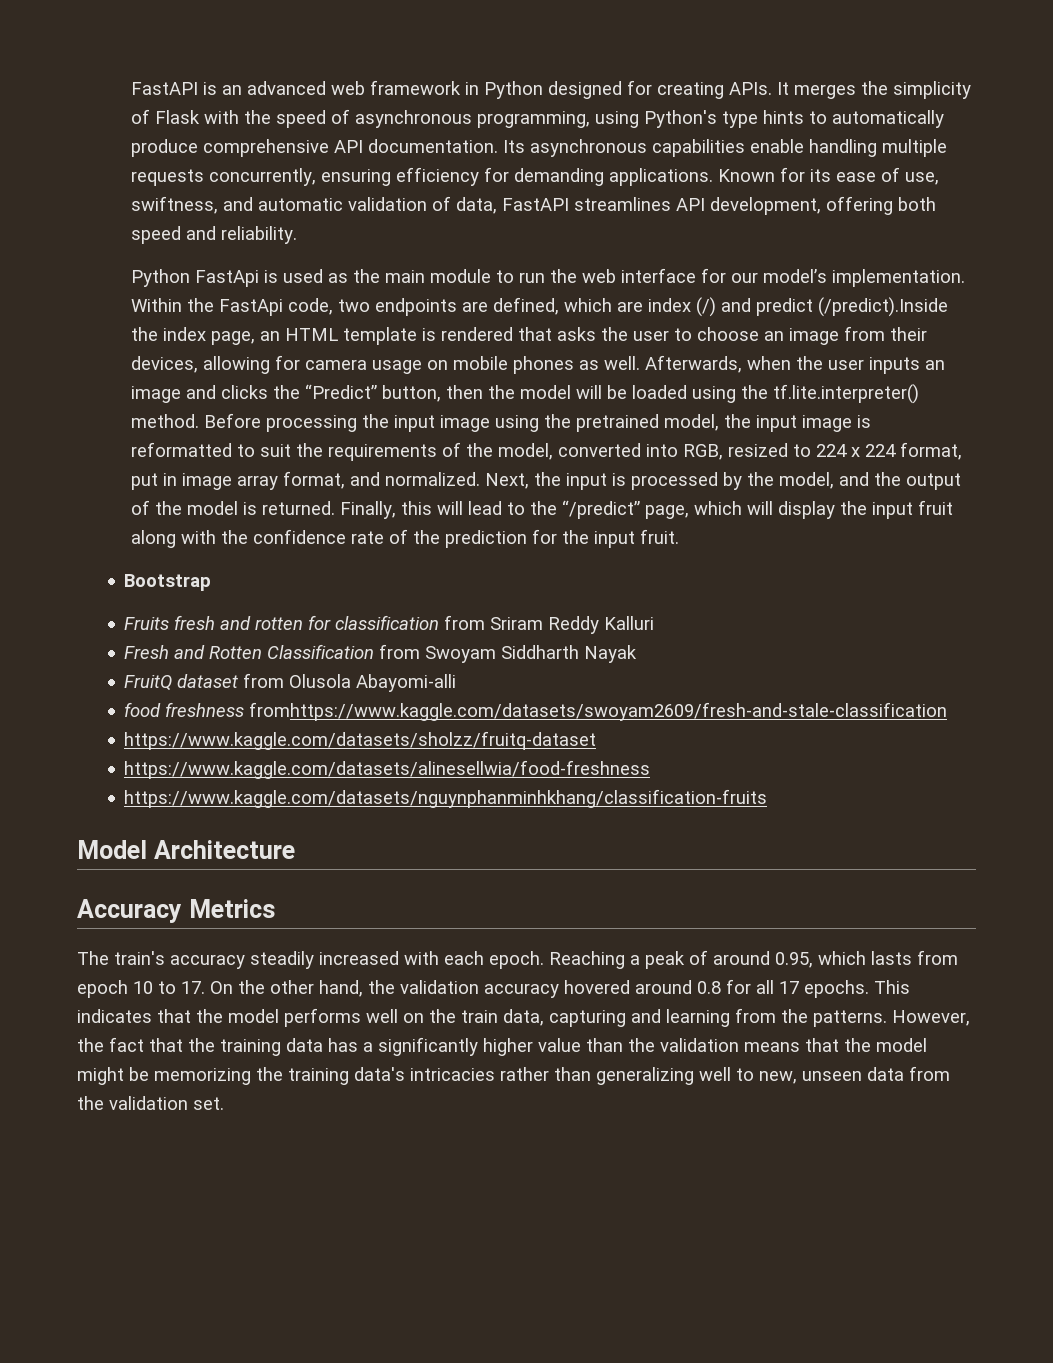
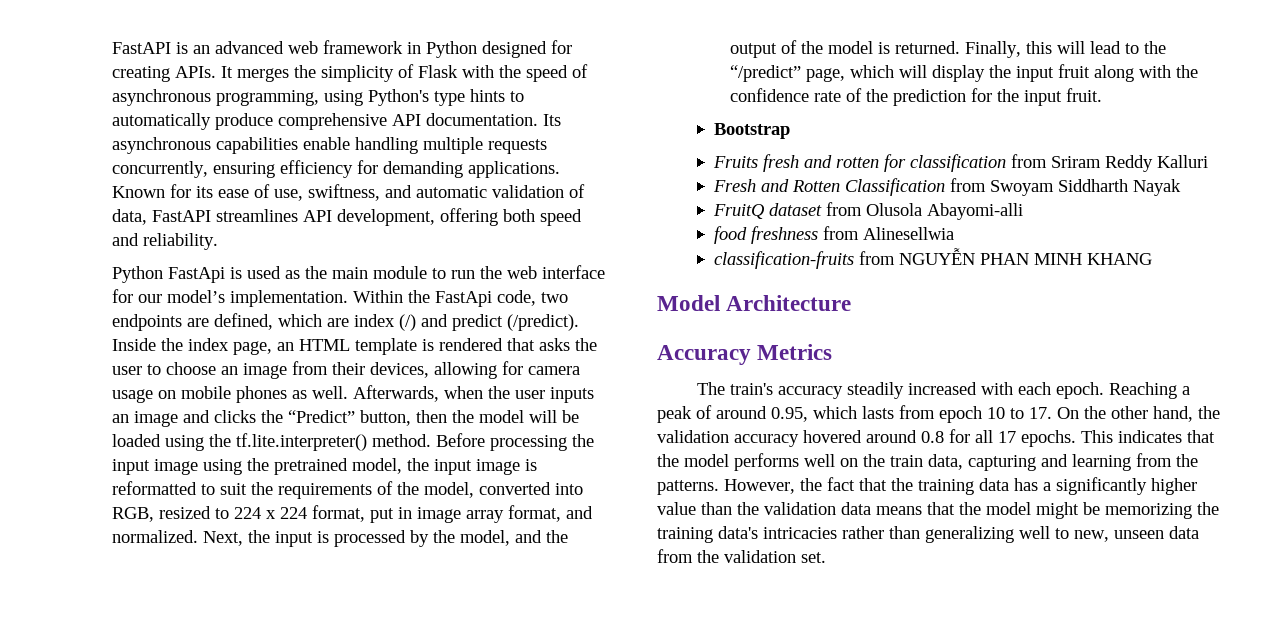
[817,297,948,317] (/predict).Inside -> [507,314,580,331] [112,338,157,351] (/predict). Inside
[249,702,948,721] [124,731,597,750] [124,760,651,779] [124,789,768,808] fromhttps://www.kaggle.com/datasets/swoyam2609/fresh-and-stale-classification // https://www.kaggle.com/datasets/sholzz/fruitq-dataset // https://www.kaggle.com/datasets/alinesellwia/food-freshness // https://www.kaggle.com/datasets/nguynphanminhkhang/classification-fruits -> [822,226,954,240] [713,248,1152,269] from Alinesellwia // classification-fruits from NGUYỄN PHAN MINH KHANG
(739, 1045) none -> [841,502,871,515] data

